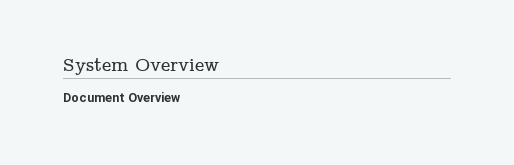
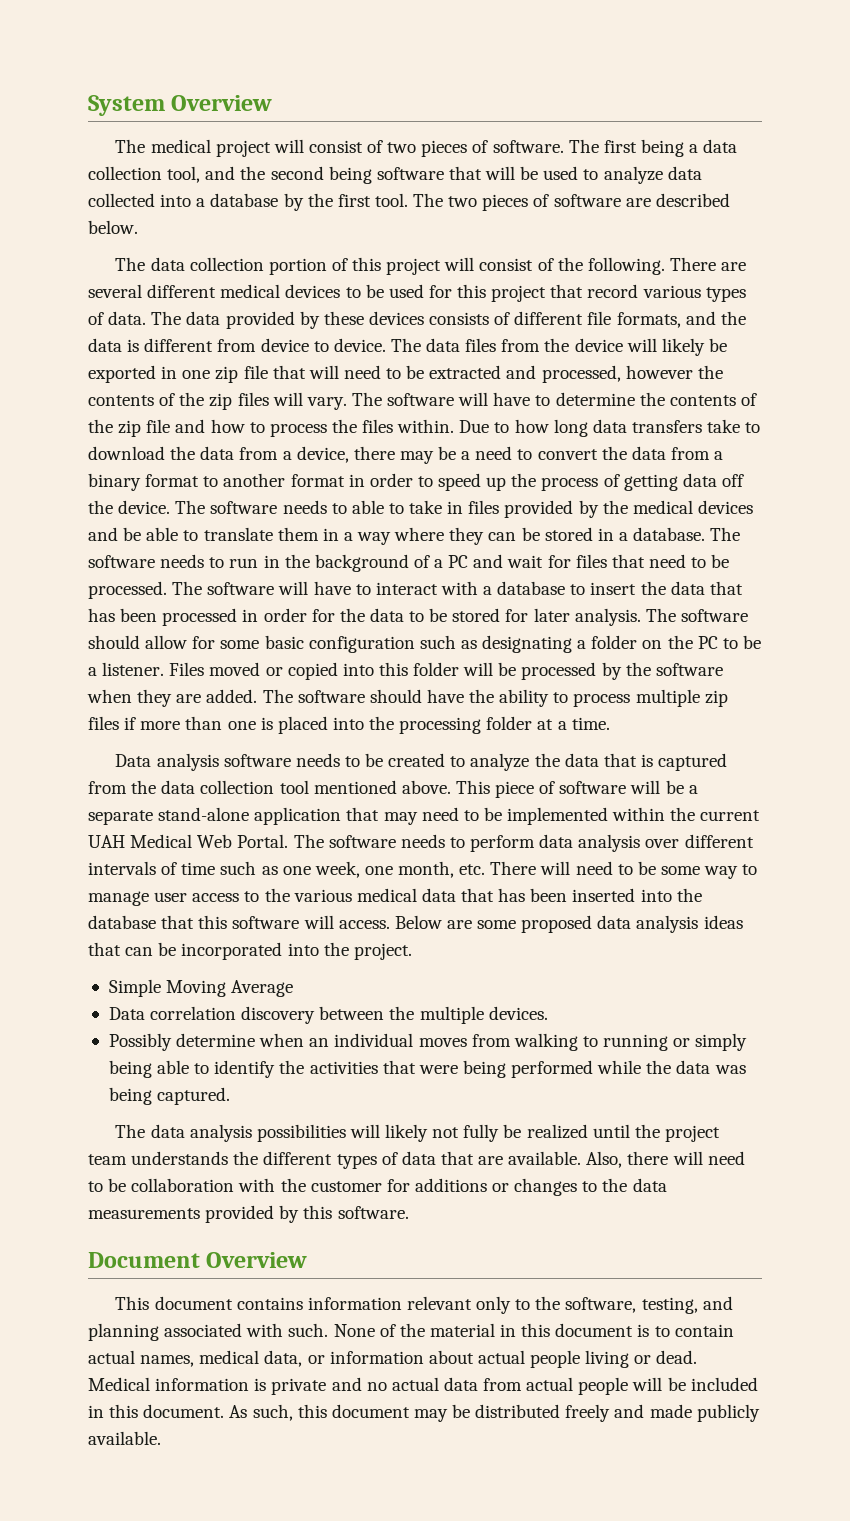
[63,92,181,102] Document Overview -> [115,139,738,157] [88,166,702,184] [88,193,730,211] [88,220,138,234] [115,257,747,275] [88,284,746,302] [88,311,746,329] [88,338,727,356] [88,365,723,383] [88,392,757,410] [88,419,761,437] [88,446,724,464] [88,473,744,491] [88,500,753,518] [88,527,741,545] [88,554,730,572] [88,581,743,599] [88,608,748,626] [88,635,761,653] [88,662,723,680] [87,689,728,707] [88,716,610,734] [115,753,728,771] [88,780,698,798] [88,807,761,825] [88,834,754,852] [88,861,758,879] [88,888,702,906] [88,915,743,933] [88,942,412,960] [108,979,294,997] [108,1006,548,1024] [108,1033,748,1051] [108,1060,746,1078] [108,1087,231,1105] [115,1124,720,1142] [88,1151,745,1169] [88,1178,667,1196] [88,1205,409,1223] [88,1252,308,1268] [115,1296,733,1314] [88,1323,734,1341] [88,1350,698,1368] [88,1377,758,1395] [88,1404,760,1422] [88,1431,161,1445] The medical project will consist of two pieces of software. The first being a data collection tool, and the second being software that will be used to analyze data collected into a database by the first tool. The two pieces of software are described below. // The data collection portion of this project will consist of the following. There are several different medical devices to be used for this project that record various types of data. The data provided by these devices consists of different file formats, and the data is different from device to device. The data files from the device will likely be exported in one zip file that will need to be extracted and processed, however the contents of the zip files will vary. The software will have to determine the contents of the zip file and how to process the files within. Due to how long data transfers take to download the data from a device, there may be a need to convert the data from a binary format to another format in order to speed up the process of getting data off the device. The software needs to able to take in files provided by the medical devices and be able to translate them in a way where they can be stored in a database. The software needs to run in the background of a PC and wait for files that need to be processed. The software will have to interact with a database to insert the data that has been processed in order for the data to be stored for later analysis. The software should allow for some basic configuration such as designating a folder on the PC to be a listener. Files moved or copied into this folder will be processed by the software when they are added. The software should have the ability to process multiple zip files if more than one is placed into the processing folder at a time. // Data analysis software needs to be created to analyze the data that is captured from the data collection tool mentioned above. This piece of software will be a separate stand-alone application that may need to be implemented within the current UAH Medical Web Portal. The software needs to perform data analysis over different intervals of time such as one week, one month, etc. There will need to be some way to manage user access to the various medical data that has been inserted into the database that this software will access. Below are some proposed data analysis ideas that can be incorporated into the project. // Simple Moving Average // Data correlation discovery between the multiple devices. // Possibly determine when an individual moves from walking to running or simply being able to identify the activities that were being performed while the data was being captured. // The data analysis possibilities will likely not fully be realized until the project team understands the different types of data that are available. Also, there will need to be collaboration with the customer for additions or changes to the data measurements provided by this software. // Document Overview // This document contains information relevant only to the software, testing, and planning associated with such. None of the material in this document is to contain actual names, medical data, or information about actual people living or dead. Medical information is private and no actual data from actual people will be included in this document. As such, this document may be distributed freely and made publicly available.

